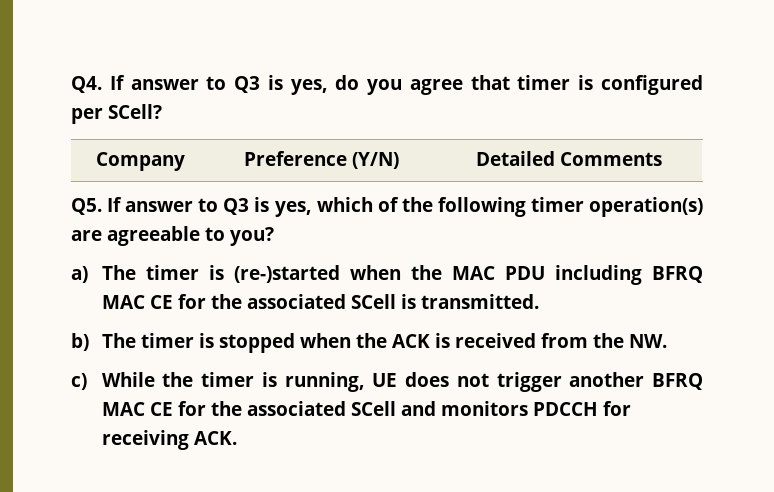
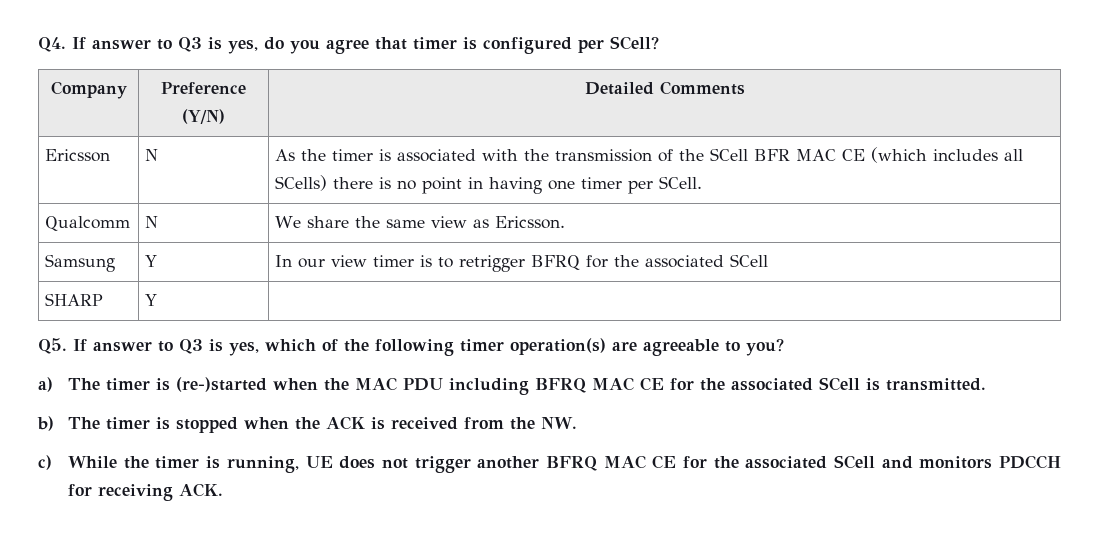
(662, 159) none -> [45,149,111,162] [145,149,159,161] [275,147,1024,163] [275,175,703,194] [45,216,131,231] [145,216,159,228] [275,216,566,229] [45,254,116,272] [145,255,158,267] [275,254,769,272] [45,293,104,306] [145,294,158,306] // Ericsson | N | As the timer is associated with the transmission of the SCell BFR MAC CE (which includes all SCells) there is no point in having one timer per SCell. // Qualcomm | N | We share the same view as Ericsson. // Samsung | Y | In our view timer is to retrigger BFRQ for the associated SCell // SHARP | Y |

